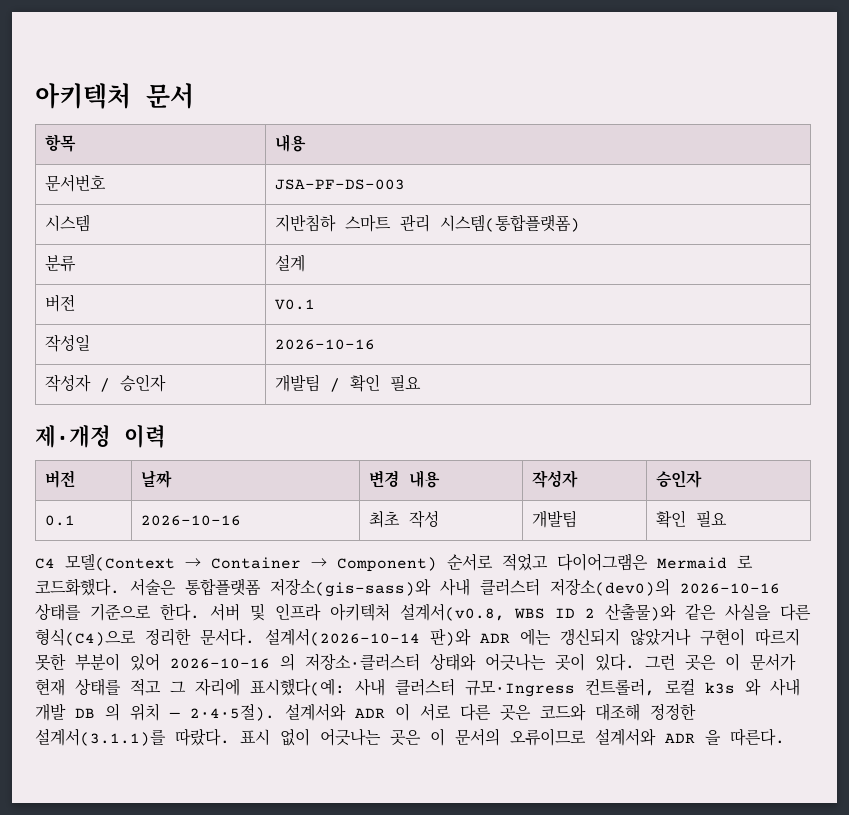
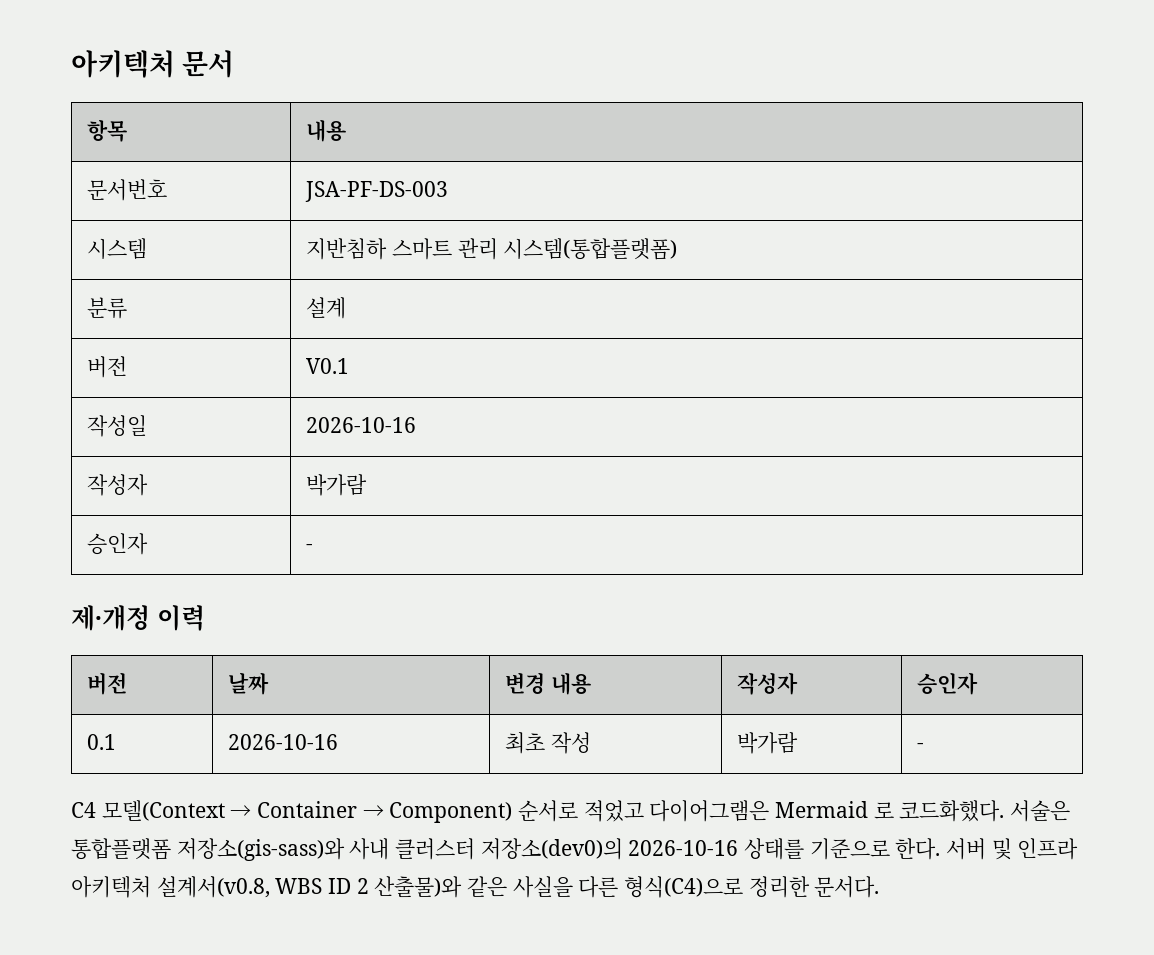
[100,378,111,392] / -> [306,474,368,496] | 박가람 //
[275,374,422,392] 개발팀 / 확인 필요 -> [306,544,314,551] -
[532,510,578,528] [656,510,728,528] 개발팀 | 확인 필요 -> [737,732,799,754] [917,743,925,750] 박가람 | -
[265,628,800,646] [35,653,796,671] [35,678,800,697] [35,703,696,721] [35,728,785,746] 설계서(2026-10-14 판)와 ADR 에는 갱신되지 않았거나 구현이 따르지 못한 부분이 있어 2026-10-16 의 저장소·클러스터 상태와 어긋나는 곳이 있다. 그런 곳은 이 문서가 현재 상태를 적고 그 자리에 표시했다(예: 사내 클러스터 규모·Ingress 컨트롤러, 로컬 k3s 와 사내 개발 DB 의 위치 — 2·4·5절). 설계서와 ADR 이 서로 다른 곳은 코드와 대조해 정정한 설계서(3.1.1)를 따랐다. 표시 없이 어긋나는 곳은 이 문서의 오류이므로 설계서와 ADR 을 따른다. -> (880, 887) none

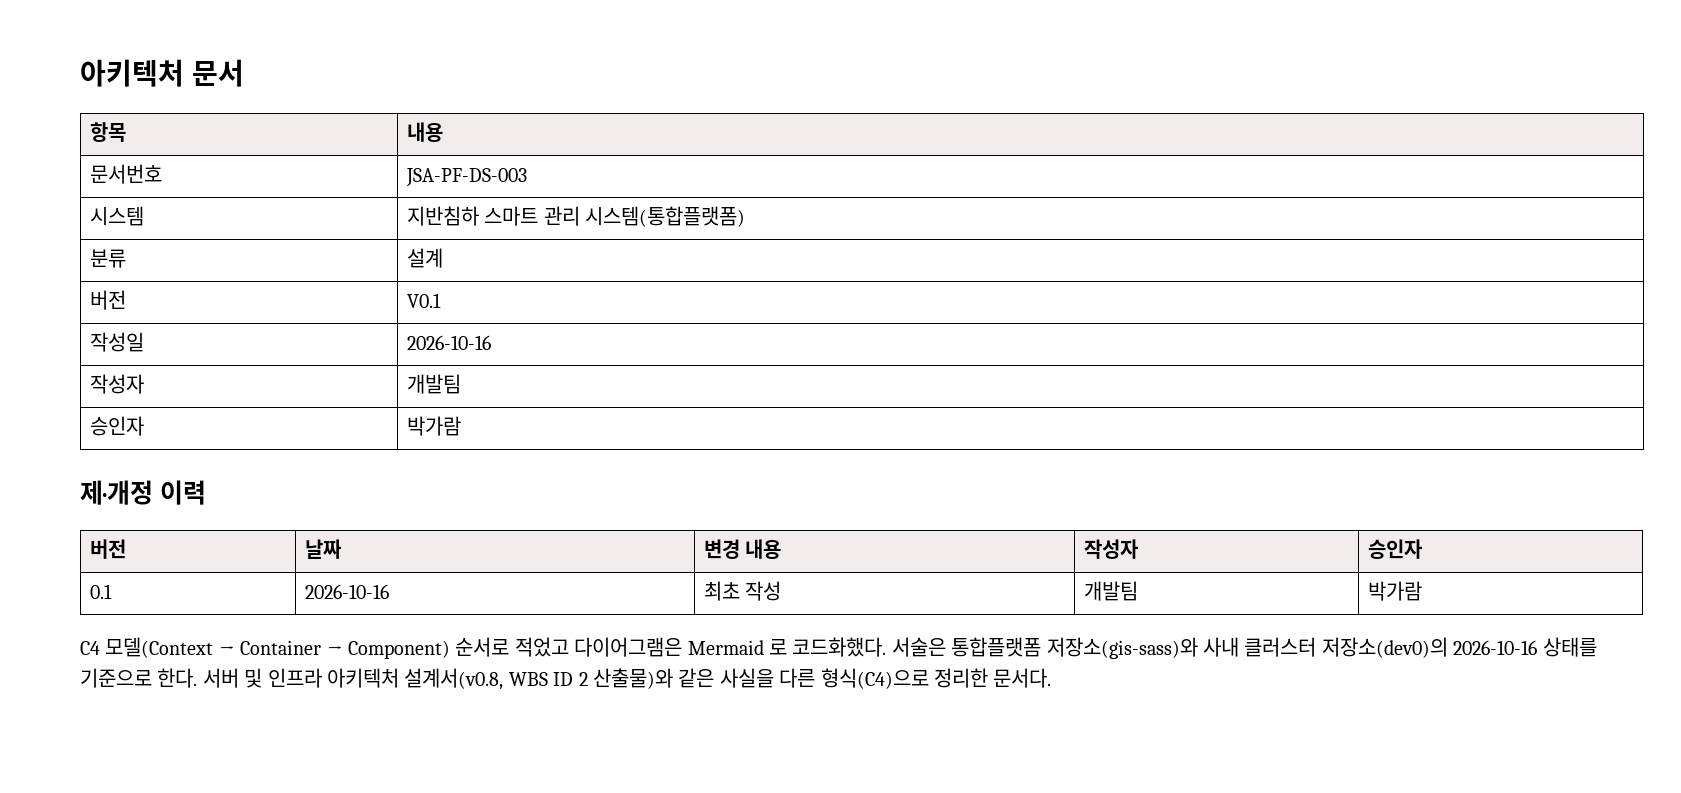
[306,474,368,496] 박가람 -> [406,374,461,394] 개발팀
[306,544,314,551] - -> [406,416,461,436] 박가람
[737,732,799,754] [917,743,925,750] | 박가람 | - -> [1083,581,1138,601] [1367,581,1422,601] | 개발팀 | 박가람

